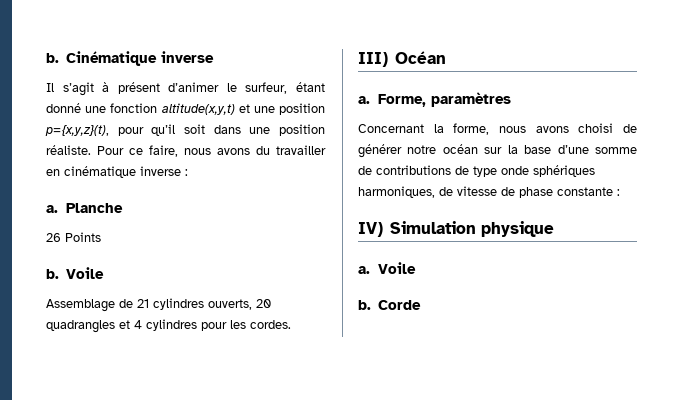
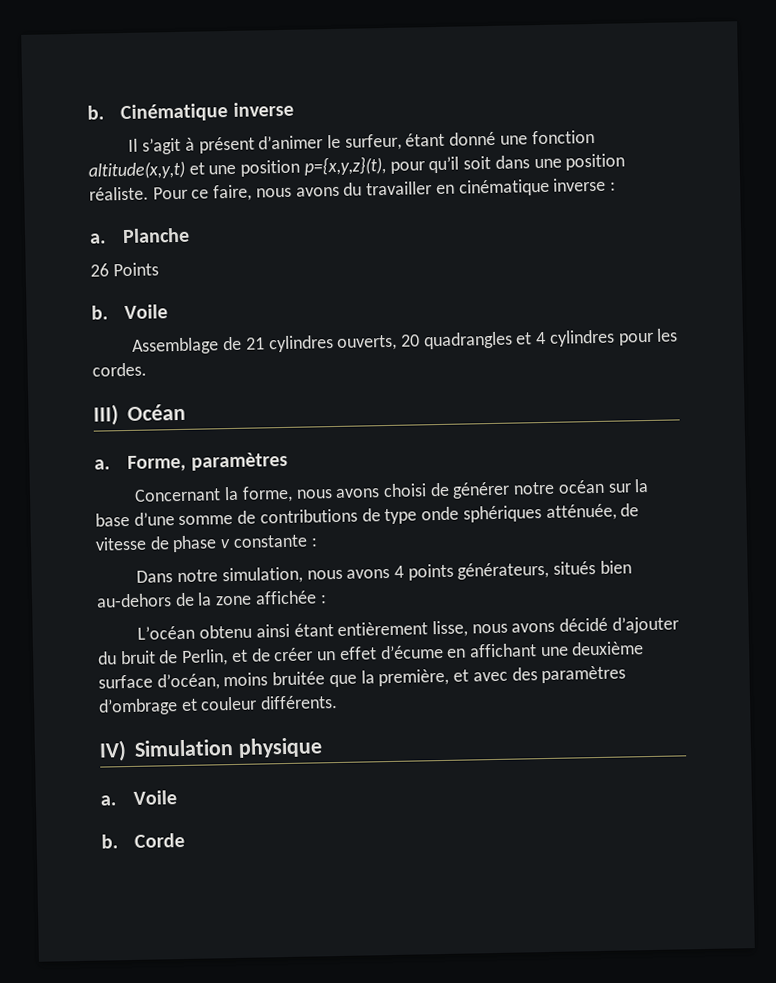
[358,186,435,198] harmoniques, -> [545,503,617,521] atténuée,
(553, 192) none -> [220,539,232,549] v
(620, 192) none -> [136,560,632,585] [96,590,327,608] [137,616,679,640] [98,641,645,666] [98,665,627,691] [98,694,339,716] // Dans notre simulation, nous avons 4 points générateurs, situés bien au-dehors de la zone affichée : // L’océan obtenu ainsi étant entièrement lisse, nous avons décidé d’ajouter du bruit de Perlin, et de créer un effet d’écume en affichant une deuxième surface d’océan, moins bruitée que la première, et avec des paramètres d’ombrage et couleur différents.

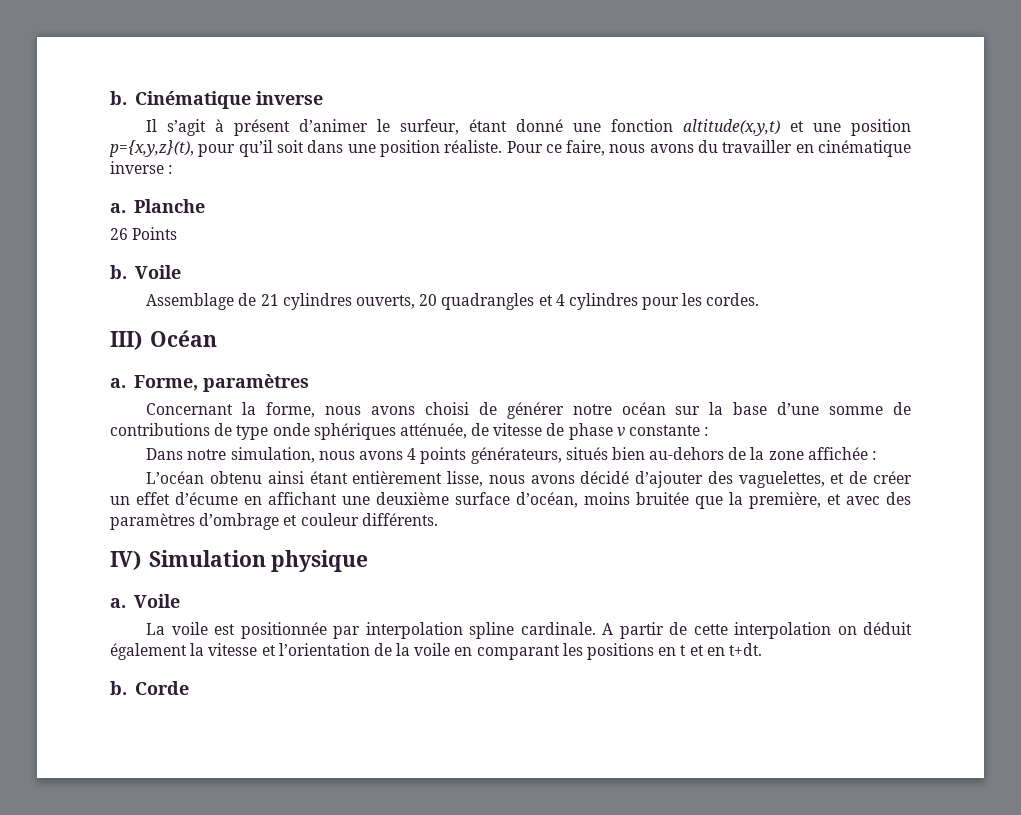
[98,649,229,666] du bruit de Perlin, -> [707,471,825,488] des vaguelettes,
(178, 797) none -> [146,622,912,639] [110,643,762,660] // La voile est positionnée par interpolation spline cardinale. A partir de cette interpolation on déduit également la vitesse et l’orientation de la voile en comparant les positions en t et en t+dt.

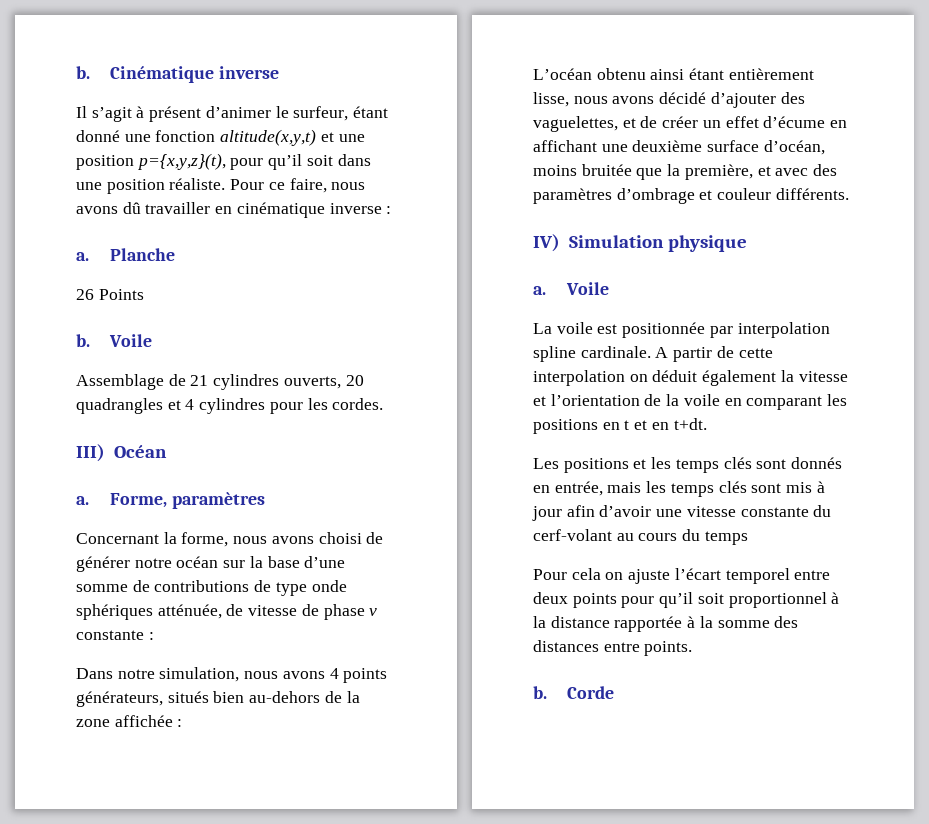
[698,140,719,153] du -> [122,202,141,214] dû
(762, 649) none -> [533,457,843,473] [533,481,825,497] [532,505,832,521] [533,529,748,545] [533,568,831,584] [533,592,840,608] [533,616,799,632] [533,640,693,656] // Les positions et les temps clés sont donnés en entrée, mais les temps clés sont mis à jour afin d’avoir une vitesse constante du cerf-volant au cours du temps // Pour cela on ajuste l’écart temporel entre deux points pour qu’il soit proportionnel à la distance rapportée à la somme des distances entre points.

